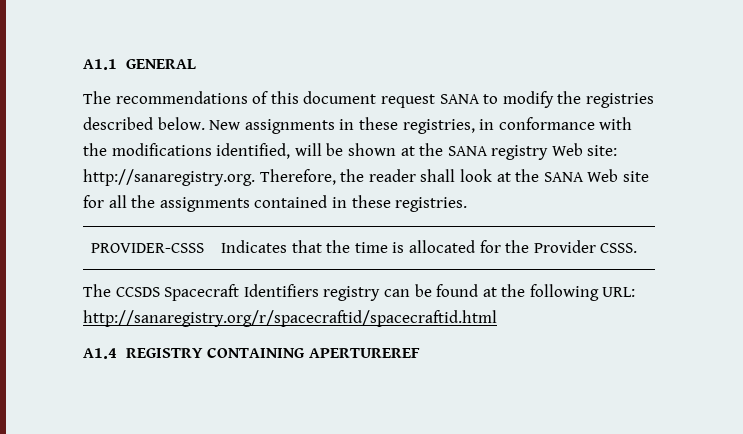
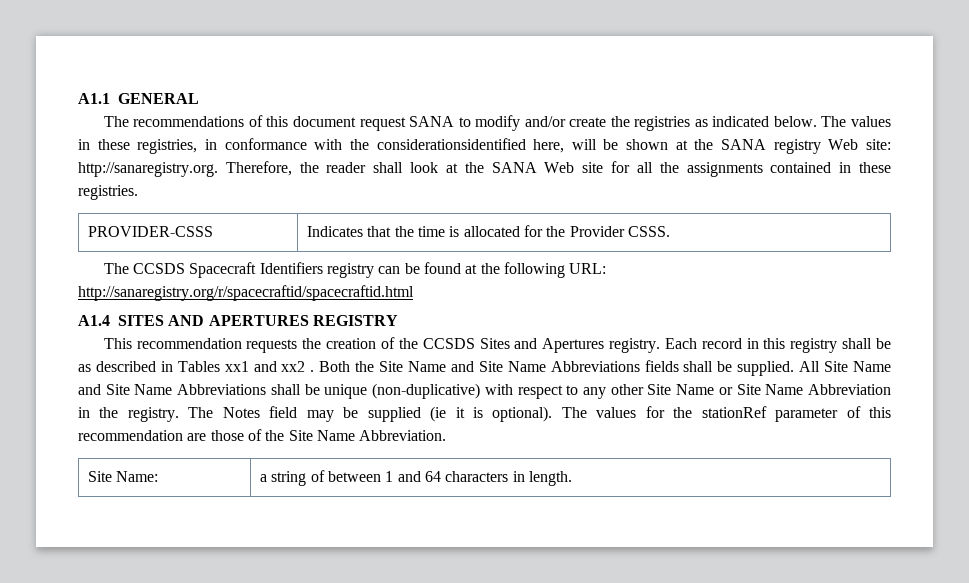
[557,91,654,108] [83,117,335,134] the registries described below. New assignments -> [524,116,891,131] and/or create the registries as indicated below. The values
[111,143,291,159] modifications identified, -> [376,138,565,153] considerationsidentified here,
[125,347,420,358] REGISTRY CONTAINING APERTUREREF -> [118,315,398,326] [103,337,891,353] [78,360,891,376] [78,383,891,399] [78,406,892,422] [78,429,447,441] [88,471,159,482] [260,470,573,486] SITES AND APERTURES REGISTRY // This recommendation requests the creation of the CCSDS Sites and Apertures registry. Each record in this registry shall be as described in Tables xx1 and xx2 . Both the Site Name and Site Name Abbreviations fields shall be supplied. All Site Name and Site Name Abbreviations shall be unique (non-duplicative) with respect to any other Site Name or Site Name Abbreviation in the registry. The Notes field may be supplied (ie it is optional). The values for the stationRef parameter of this recommendation are those of the Site Name Abbreviation. // Site Name: | a string of between 1 and 64 characters in length.

